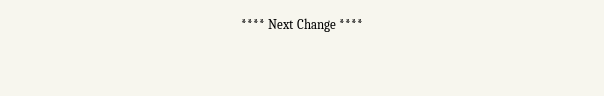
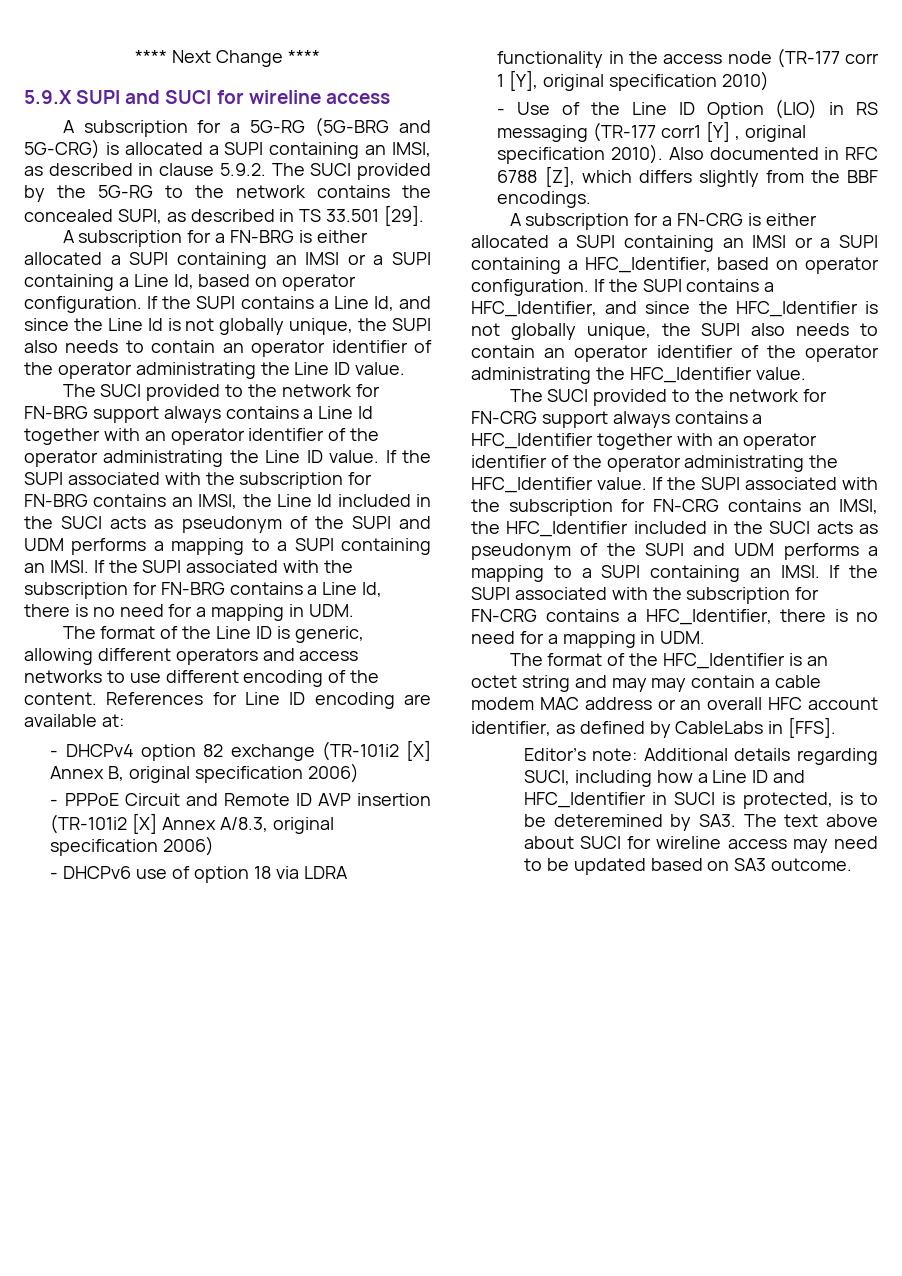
(364, 24) none -> [24,90,390,104] [62,117,431,137] [24,139,431,159] [24,163,432,180] [24,185,431,202] [24,205,425,226] [62,230,368,247] [24,252,431,269] [24,274,357,291] [24,296,431,313] [24,318,432,335] [24,340,433,357] [24,362,406,379] [62,384,380,401] [24,406,374,423] [24,428,380,445] [24,450,432,467] [24,472,373,489] [24,494,431,509] [24,516,431,533] [24,538,432,555] [24,560,354,573] [24,582,383,599] [24,604,354,621] [62,626,364,643] [24,648,359,665] [24,670,380,687] [24,692,431,709] [24,714,124,727] [50,740,431,761] [50,763,359,783] [50,793,431,806] [50,813,334,834] [50,836,215,856] [50,866,348,883] [497,48,879,68] [497,70,769,91] [497,99,878,119] [497,121,806,142] [497,144,878,164] [497,166,878,187] [497,191,592,208] [509,213,817,230] [471,235,878,252] [471,257,879,274] [471,279,775,296] [471,301,878,317] [471,323,879,340] [471,345,879,362] [471,367,806,384] [509,389,827,406] [471,411,763,428] [471,433,818,450] [471,455,839,472] [471,477,878,493] [471,499,879,516] [471,521,878,537] [471,543,878,560] [471,565,878,582] [471,587,820,604] [471,609,878,625] [471,631,706,648] [509,653,828,669] [471,675,822,692] [471,697,878,710] [471,717,837,738] [523,748,878,765] [523,770,806,787] [523,792,879,809] [523,814,879,831] [523,836,878,853] [523,858,853,875] // 5.9.X SUPI and SUCI for wireline access // A subscription for a 5G-RG (5G-BRG and 5G-CRG) is allocated a SUPI containing an IMSI, as described in clause 5.9.2. The SUCI provided by the 5G-RG to the network contains the concealed SUPI, as described in TS 33.501 [29]. // A subscription for a FN-BRG is either allocated a SUPI containing an IMSI or a SUPI containing a Line Id, based on operator configuration. If the SUPI contains a Line Id, and since the Line Id is not globally unique, the SUPI also needs to contain an operator identifier of the operator administrating the Line ID value. // The SUCI provided to the network for FN-BRG support always contains a Line Id together with an operator identifier of the operator administrating the Line ID value. If the SUPI associated with the subscription for FN-BRG contains an IMSI, the Line Id included in the SUCI acts as pseudonym of the SUPI and UDM performs a mapping to a SUPI containing an IMSI. If the SUPI associated with the subscription for FN-BRG contains a Line Id, there is no need for a mapping in UDM. // The format of the Line ID is generic, allowing different operators and access networks to use different encoding of the content. References for Line ID encoding are available at: // - DHCPv4 option 82 exchange (TR-101i2 [X] Annex B, original specification 2006) // - PPPoE Circuit and Remote ID AVP insertion (TR-101i2 [X] Annex A/8.3, original specification 2006) // - DHCPv6 use of option 18 via LDRA functionality in the access node (TR-177 corr 1 [Y], original specification 2010) // - Use of the Line ID Option (LIO) in RS messaging (TR-177 corr1 [Y] , original specification 2010). Also documented in RFC 6788 [Z], which differs slightly from the BBF encodings. // A subscription for a FN-CRG is either allocated a SUPI containing an IMSI or a SUPI containing a HFC_Identifier, based on operator configuration. If the SUPI contains a HFC_Identifier, and since the HFC_Identifier is not globally unique, the SUPI also needs to contain an operator identifier of the operator administrating the HFC_Identifier value. // The SUCI provided to the network for FN-CRG support always contains a HFC_Identifier together with an operator identifier of the operator administrating the HFC_Identifier value. If the SUPI associated with the subscription for FN-CRG contains an IMSI, the HFC_Identifier included in the SUCI acts as pseudonym of the SUPI and UDM performs a mapping to a SUPI containing an IMSI. If the SUPI associated with the subscription for FN-CRG contains a HFC_Identifier, there is no need for a mapping in UDM. // The format of the HFC_Identifier is an octet string and may may contain a cable modem MAC address or an overall HFC account identifier, as defined by CableLabs in [FFS]. // Editor’s note: Additional details regarding SUCI, including how a Line ID and HFC_Identifier in SUCI is protected, is to be deteremined by SA3. The text above about SUCI for wireline access may need to be updated based on SA3 outcome.

